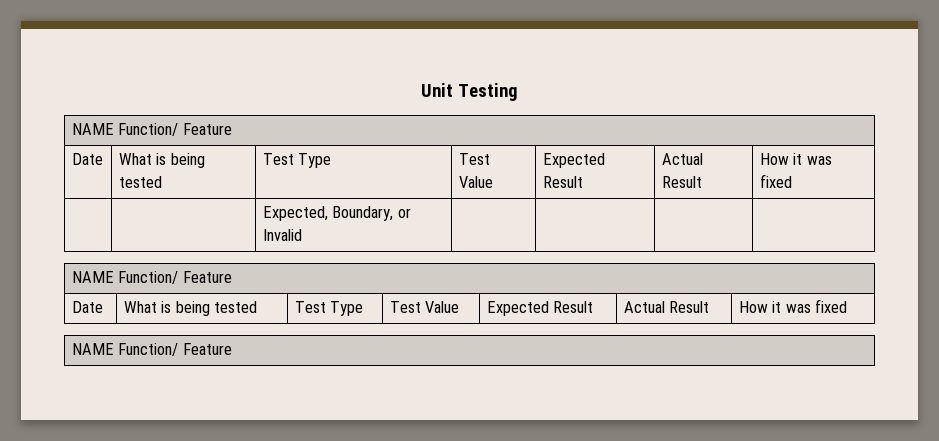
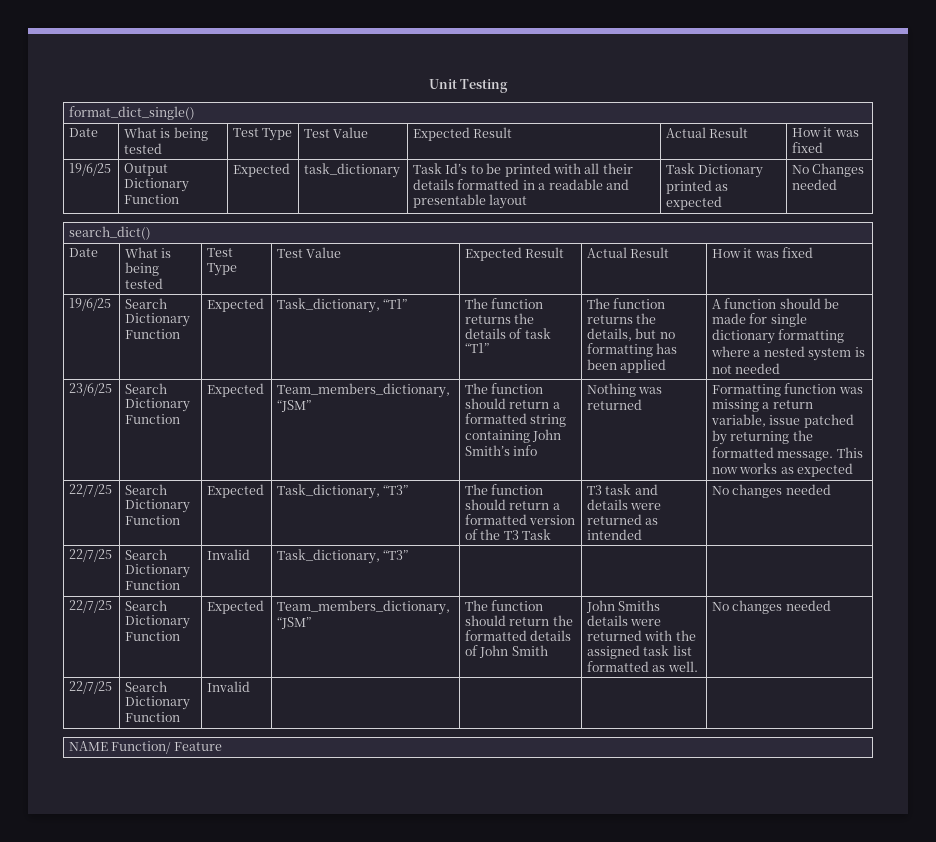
[71,123,232,136] NAME Function/ Feature -> [69,106,196,120] format_dict_single()
[262,206,411,221] [262,229,302,241] [71,271,232,284] | | Expected, Boundary, or Invalid | | | | // NAME Function/ Feature -> [69,163,112,176] [124,163,169,176] [124,178,190,192] [124,194,180,204] [233,163,291,177] [304,163,401,178] [413,163,633,177] [413,179,629,190] [413,194,528,209] [666,163,764,178] [666,180,729,194] [666,196,723,210] [792,163,865,177] [792,179,838,190] [69,226,152,240] 19/6/25 | Output Dictionary Function | Expected | task_dictionary | Task Id’s to be printed with all their details formatted in a readable and presentable layout | Task Dictionary printed as expected | No Changes needed // search_dict()
(848, 306) none -> [69,298,112,311] [125,298,168,309] [125,313,191,327] [125,329,181,339] [207,298,265,312] [277,298,408,313] [465,298,544,309] [465,313,535,324] [465,328,551,339] [465,343,490,353] [587,298,666,309] [587,313,657,324] [587,328,675,341] [587,343,678,357] [587,359,667,373] [712,298,840,309] [712,313,807,327] [712,329,845,344] [711,346,865,361] [712,363,781,374] [69,383,113,396] [125,383,168,394] [125,398,191,412] [125,414,181,424] [207,383,265,397] [277,383,451,398] [277,400,312,412] [465,383,544,394] [465,398,560,409] [465,413,567,427] [465,429,562,443] [465,445,538,456] [587,383,663,397] [587,399,643,410] [712,383,863,397] [712,399,813,412] [711,414,854,428] [712,430,813,445] [712,447,863,461] [712,463,854,477] [69,484,113,497] [125,484,168,495] [125,499,191,513] [125,515,181,525] [207,484,265,498] [277,484,409,499] [465,484,544,495] [465,499,560,510] [465,514,576,525] [465,529,552,540] [587,484,658,495] [587,499,662,510] [587,514,659,525] [587,529,643,540] [712,484,831,498] [69,549,113,562] [125,549,168,560] [125,564,191,578] [125,580,181,590] [207,549,251,560] [277,549,409,564] [69,600,113,613] [125,600,168,611] [125,615,191,629] [125,631,181,641] [207,600,265,614] [277,600,451,615] [277,617,312,629] [465,600,544,611] [465,615,573,626] [465,630,572,641] [465,645,548,658] [586,600,661,613] [587,615,662,626] [587,630,696,641] [587,645,692,659] [587,661,698,672] [712,600,831,614] [69,681,113,694] [125,681,168,692] [125,696,191,710] [125,712,181,722] [207,681,251,692] // 19/6/25 | Search Dictionary Function | Expected | Task_dictionary, “T1” | The function returns the details of task “T1” | The function returns the details, but no formatting has been applied | A function should be made for single dictionary formatting where a nested system is not needed // 23/6/25 | Search Dictionary Function | Expected | Team_members_dictionary, “JSM” | The function should return a formatted string containing John Smith’s info | Nothing was returned | Formatting function was missing a return variable, issue patched by returning the formatted message. This now works as expected // 22/7/25 | Search Dictionary Function | Expected | Task_dictionary, “T3” | The function should return a formatted version of the T3 Task | T3 task and details were returned as intended | No changes needed // 22/7/25 | Search Dictionary Function | Invalid | Task_dictionary, “T3” | | | // 22/7/25 | Search Dictionary Function | Expected | Team_members_dictionary, “JSM” | The function should return the formatted details of John Smith | John Smiths details were returned with the assigned task list formatted as well. | No changes needed // 22/7/25 | Search Dictionary Function | Invalid | | | |

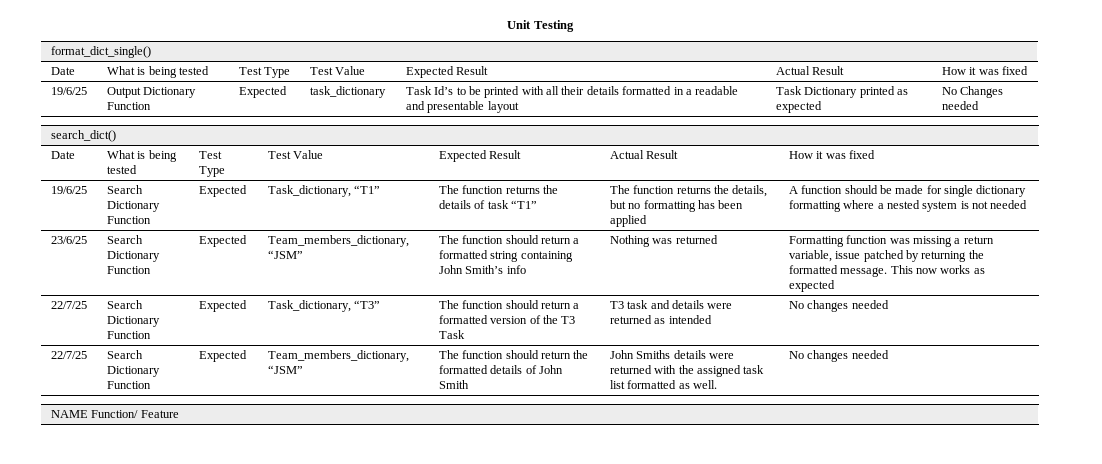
[69,549,113,562] [125,549,168,560] [125,564,191,578] [125,580,181,590] [207,549,251,560] [277,549,409,564] // 22/7/25 | Search Dictionary Function | Invalid | Task_dictionary, “T3” | | | -> (889, 304) none
[69,681,113,694] [125,681,168,692] [125,696,191,710] [125,712,181,722] [207,681,251,692] // 22/7/25 | Search Dictionary Function | Invalid | | | | -> (889, 354) none

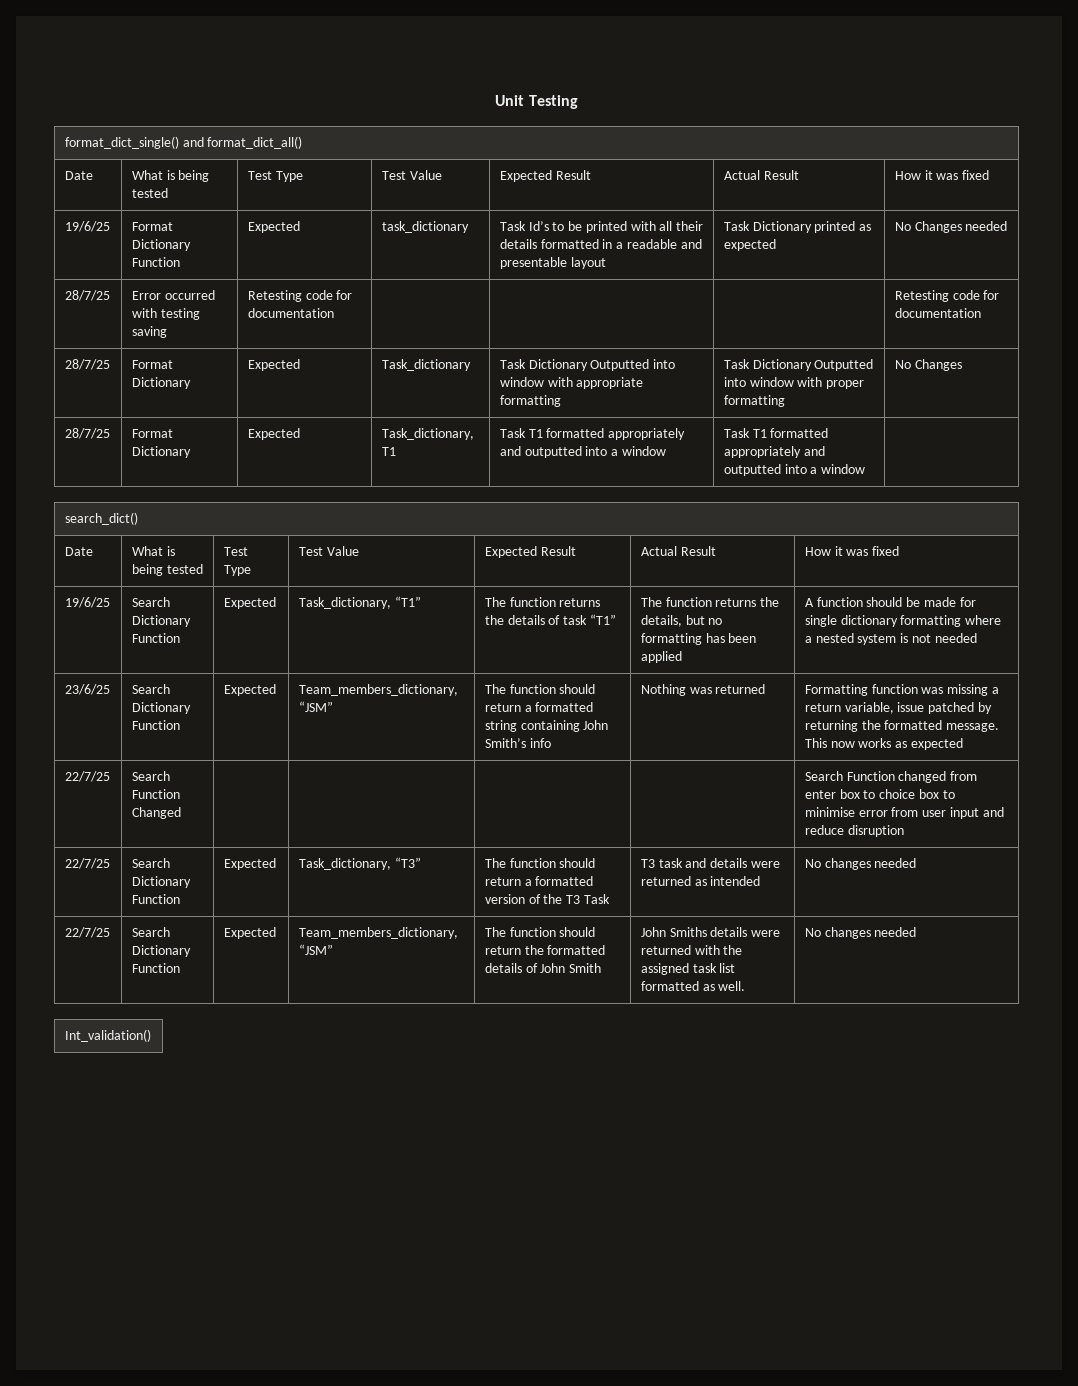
(151, 52) none -> [182,136,303,149] and format_dict_all()
[106,87,141,98] Output -> [131,222,173,231] Format
(979, 105) none -> [64,290,110,301] [131,290,215,300] [131,308,200,320] [131,326,167,338] [247,290,353,302] [247,308,334,318] [894,290,1000,302] [894,308,981,318] [64,359,110,370] [131,360,173,369] [131,377,191,389] [247,359,300,371] [381,359,471,371] [499,359,676,371] [499,377,644,389] [499,395,561,407] [723,359,874,371] [723,377,865,389] [723,395,785,407] [894,359,962,371] [64,428,110,439] [131,429,173,438] [131,446,191,458] [247,428,300,440] [381,428,474,440] [381,447,396,456] [499,428,686,440] [499,446,666,458] [723,428,829,438] [723,446,825,458] [723,464,866,476] // 28/7/25 | Error occurred with testing saving | Retesting code for documentation | | | | Retesting code for documentation // 28/7/25 | Format Dictionary | Expected | Task_dictionary | Task Dictionary Outputted into window with appropriate formatting | Task Dictionary Outputted into window with proper formatting | No Changes // 28/7/25 | Format Dictionary | Expected | Task_dictionary, T1 | Task T1 formatted appropriately and outputted into a window | Task T1 formatted appropriately and outputted into a window |
(835, 286) none -> [64,771,110,782] [131,771,170,781] [131,789,180,799] [131,807,181,819] [804,771,978,783] [804,789,955,799] [804,807,1004,819] [804,825,904,837] // 22/7/25 | Search Function Changed | | | | | Search Function changed from enter box to choice box to minimise error from user input and reduce disruption
[50,410,179,418] NAME Function/ Feature -> [64,1029,151,1042] Int_validation()

